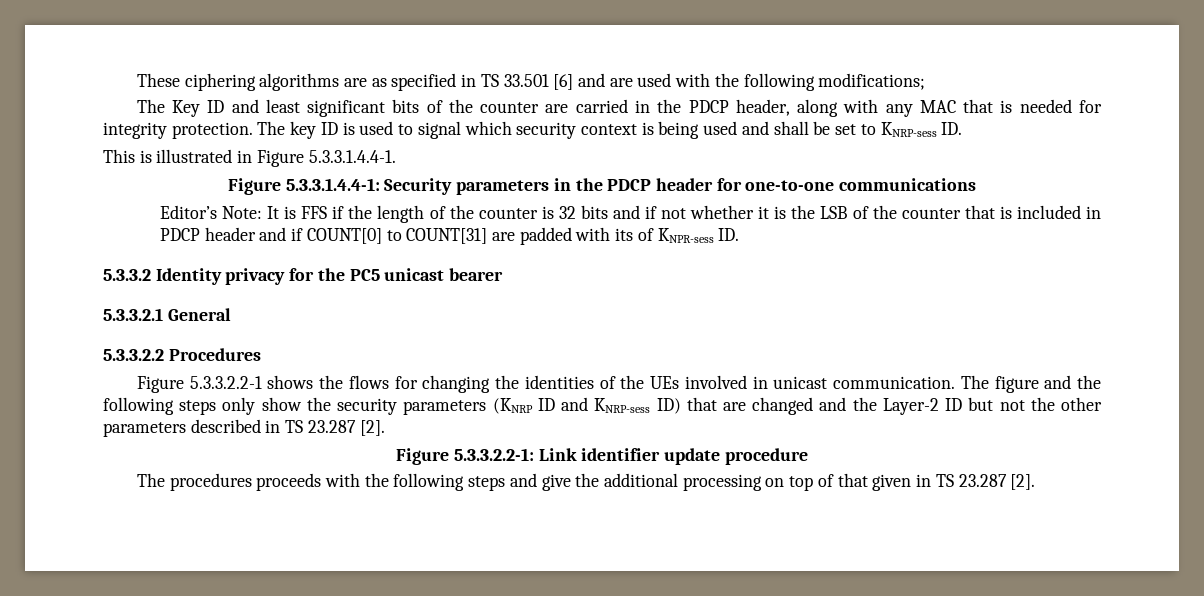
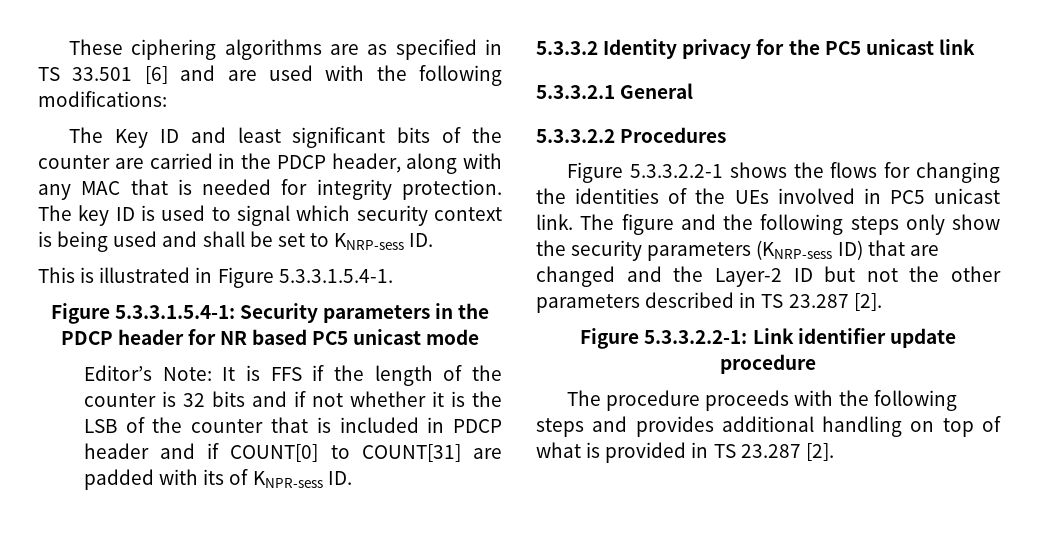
[818,73,926,90] modifications; -> [38,91,167,107] modifications:
[308,150,396,163] [227,178,380,195] 5.3.3.1.4.4-1. // Figure 5.3.3.1.4.4-1: -> [278,269,393,283] [50,303,235,324] 5.3.3.1.5.4-1. // Figure 5.3.3.1.5.4-1:
[745,178,977,191] one-to-one communications -> [219,329,480,345] NR based PC5 unicast mode
[449,268,504,281] bearer -> [938,39,975,55] link
[773,376,956,389] unicast communication. -> [889,188,1000,204] [536,214,573,230] PC5 unicast link.
[492,397,651,414] (KNRP ID and KNRP-sess -> [756,240,833,260] (KNRP-sess
[169,473,252,491] procedures -> [606,390,701,411] procedure
[541,473,912,491] give the additional processing on top of that given -> [635,416,1001,437] [536,442,687,463] provides additional handling on top of what is provided

